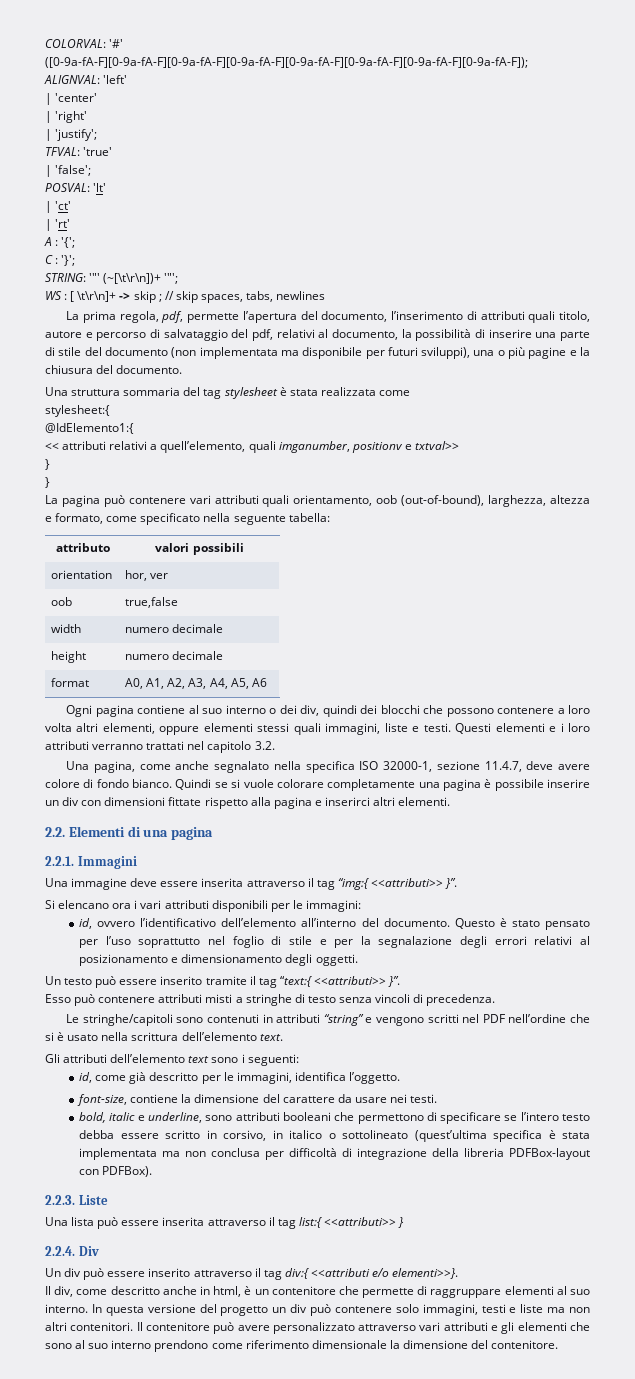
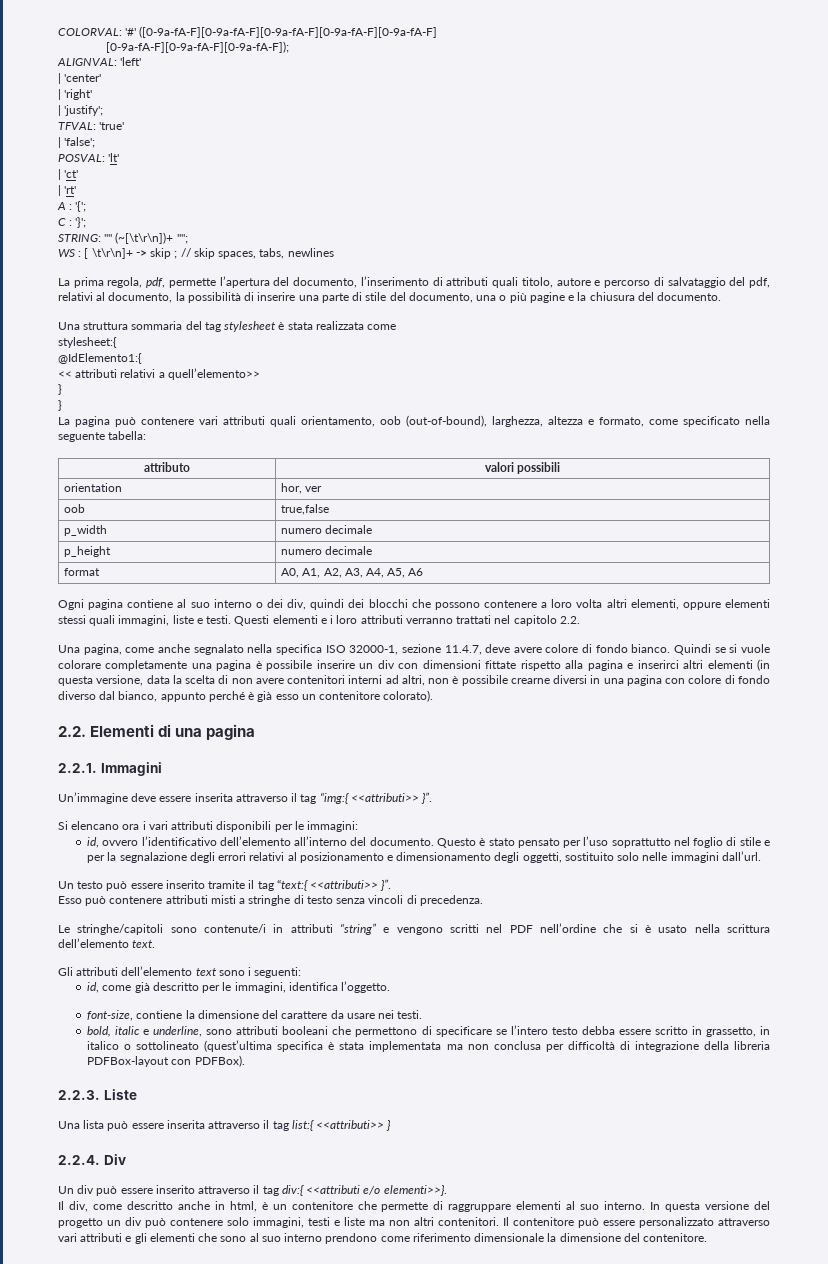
[45,57,528,68] ([0-9a-fA-F][0-9a-fA-F][0-9a-fA-F][0-9a-fA-F][0-9a-fA-F][0-9a-fA-F][0-9a-fA-F][0-9a-fA-F]); -> [139,26,438,38] [105,41,289,53] ([0-9a-fA-F][0-9a-fA-F][0-9a-fA-F][0-9a-fA-F][0-9a-fA-F] // [0-9a-fA-F][0-9a-fA-F][0-9a-fA-F]);
[104,347,471,359] documento (non implementata ma disponibile per futuri sviluppi), -> [408,292,473,303] documento,
[160,441,459,453] quell’elemento, quali imganumber, positionv e txtval>> -> [167,368,260,380] quell’elemento>>
[51,624,82,633] [125,624,224,633] [51,651,87,663] width | numero decimale // height -> [64,525,108,536] [281,525,373,534] [64,546,112,557] p_width | numero decimale // p_height
[254,741,275,750] 3.2. -> [559,616,580,624] 2.2.
[398,797,451,806] elementi. -> [707,659,770,671] [58,675,770,686] [58,690,434,702] elementi (in questa versione, data la scelta di non avere contenitori interni ad altri, non è possibile crearne diversi in una pagina con colore di fondo diverso dal bianco, appunto perché è già esso un contenitore colorato).
[45,878,128,890] Una immagine -> [58,792,128,804] Un’immagine
[315,954,358,966] oggetti. -> [522,851,761,863] oggetti, sostituito solo nelle immagini dall’url.
[206,1014,259,1023] contenuti -> [204,924,266,933] contenute/i
[223,1130,267,1141] corsivo, -> [705,1027,756,1037] grassetto,
[237,1325,270,1331] avere -> [603,1220,635,1226] essere

